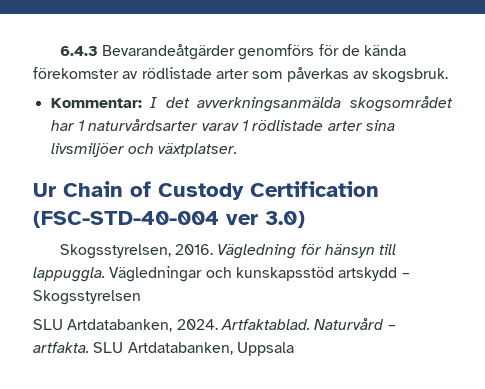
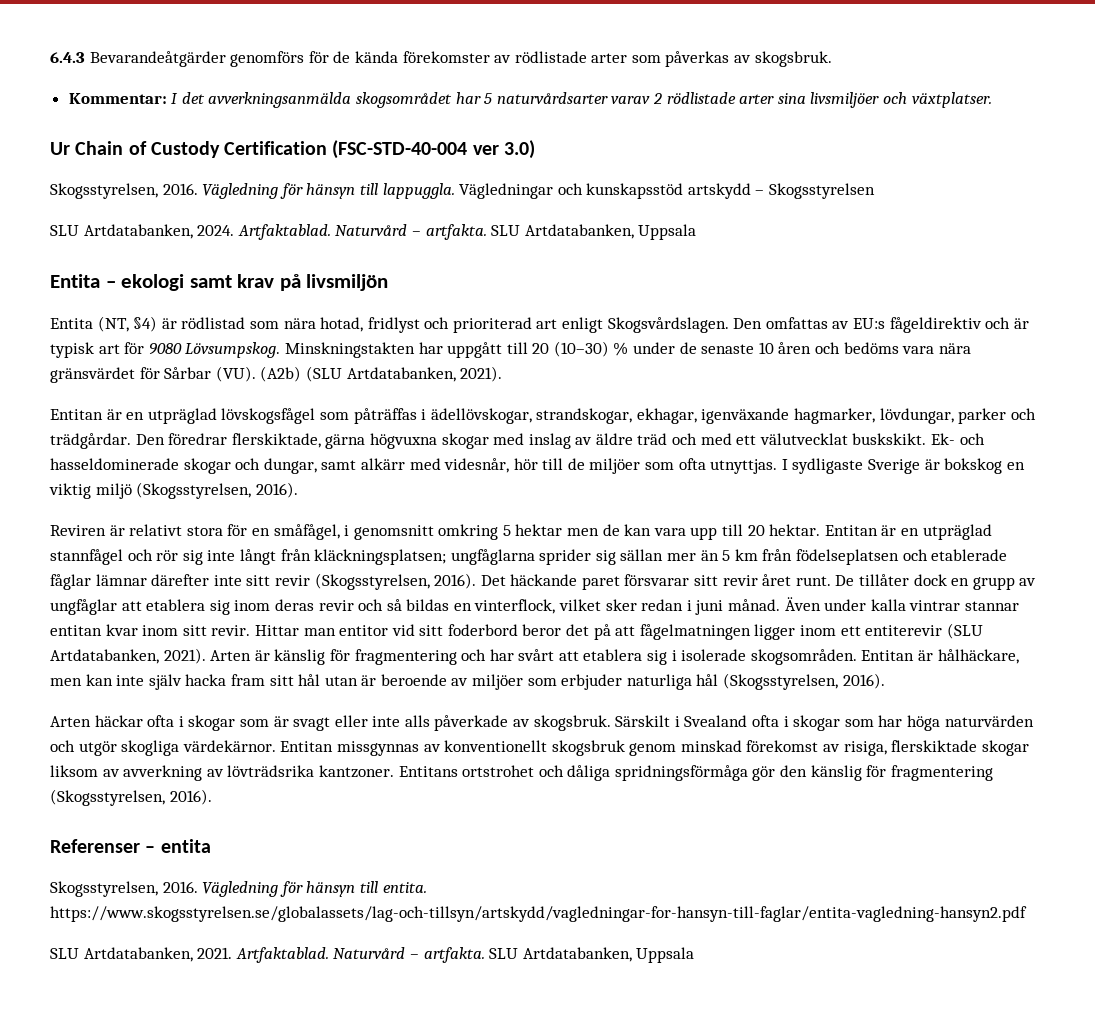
[77,120,85,131] 1 -> [484,93,493,104] 5
[241,120,249,131] 1 -> [653,93,663,104] 2
(294, 349) none -> [50,274,389,291] [50,316,1029,333] [50,341,971,358] [50,366,503,383] [50,408,1036,424] [50,433,985,449] [50,458,1025,474] [49,482,298,499] [50,524,992,540] [50,549,1008,565] [50,573,1037,590] [50,597,1019,615] [50,623,983,640] [50,648,1019,665] [50,673,885,690] [50,715,1034,731] [50,740,1029,756] [50,765,993,781] [50,789,212,806] [50,839,211,853] [50,881,427,897] [50,906,1027,922] [50,947,695,963] // Entita – ekologi samt krav på livsmiljön // Entita (NT, §4) är rödlistad som nära hotad, fridlyst och prioriterad art enligt Skogsvårdslagen. Den omfattas av EU:s fågeldirektiv och är typisk art för 9080 Lövsumpskog. Minskningstakten har uppgått till 20 (10–30) % under de senaste 10 åren och bedöms vara nära gränsvärdet för Sårbar (VU). (A2b) (SLU Artdatabanken, 2021). // Entitan är en utpräglad lövskogsfågel som påträffas i ädellövskogar, strandskogar, ekhagar, igenväxande hagmarker, lövdungar, parker och trädgårdar. Den föredrar flerskiktade, gärna högvuxna skogar med inslag av äldre träd och med ett välutvecklat buskskikt. Ek- och hasseldominerade skogar och dungar, samt alkärr med videsnår, hör till de miljöer som ofta utnyttjas. I sydligaste Sverige är bokskog en viktig miljö (Skogsstyrelsen, 2016). // Reviren är relativt stora för en småfågel, i genomsnitt omkring 5 hektar men de kan vara upp till 20 hektar. Entitan är en utpräglad stannfågel och rör sig inte långt från kläckningsplatsen; ungfåglarna sprider sig sällan mer än 5 km från födelseplatsen och etablerade fåglar lämnar därefter inte sitt revir (Skogsstyrelsen, 2016). Det häckande paret försvarar sitt revir året runt. De tillåter dock en grupp av ungfåglar att etablera sig inom deras revir och så bildas en vinterflock, vilket sker redan i juni månad. Även under kalla vintrar stannar entitan kvar inom sitt revir. Hittar man entitor vid sitt foderbord beror det på att fågelmatningen ligger inom ett entiterevir (SLU Artdatabanken, 2021). Arten är känslig för fragmentering och har svårt att etablera sig i isolerade skogsområden. Entitan är hålhäckare, men kan inte själv hacka fram sitt hål utan är beroende av miljöer som erbjuder naturliga hål (Skogsstyrelsen, 2016). // Arten häckar ofta i skogar som är svagt eller inte alls påverkade av skogsbruk. Särskilt i Svealand ofta i skogar som har höga naturvärden och utgör skogliga värdekärnor. Entitan missgynnas av konventionellt skogsbruk genom minskad förekomst av risiga, flerskiktade skogar liksom av avverkning av lövträdsrika kantzoner. Entitans ortstrohet och dåliga spridningsförmåga gör den känslig för fragmentering (Skogsstyrelsen, 2016). // Referenser – entita // Skogsstyrelsen, 2016. Vägledning för hänsyn till entita. https://www.skogsstyrelsen.se/globalassets/lag-och-tillsyn/artskydd/vagledningar-for-hansyn-till-faglar/entita-vagledning-hansyn2.pdf // SLU Artdatabanken, 2021. Artfaktablad. Naturvård – artfakta. SLU Artdatabanken, Uppsala

